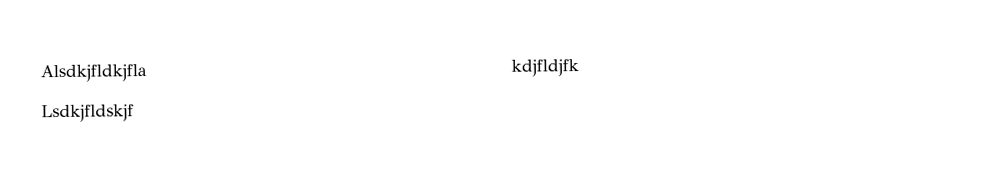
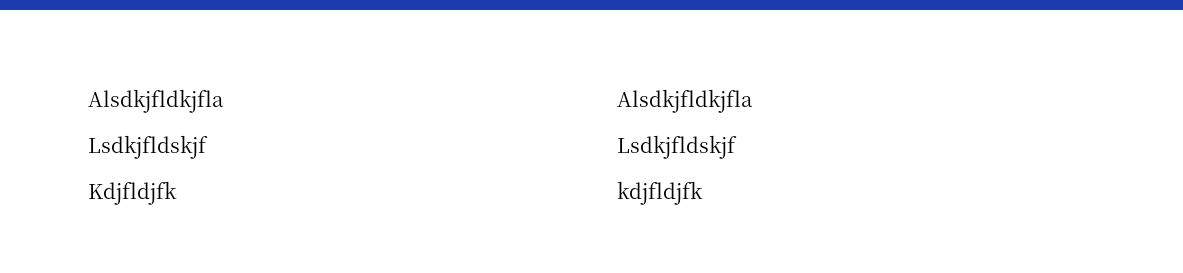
[40,63,147,83] [41,104,134,123] Alsdkjfldkjfla // Lsdkjfldskjf -> [88,89,224,113] [88,135,208,159] [88,181,177,205] [617,89,753,113] [617,135,737,159] Alsdkjfldkjfla // Lsdkjfldskjf // Kdjfldjfk // Alsdkjfldkjfla // Lsdkjfldskjf

